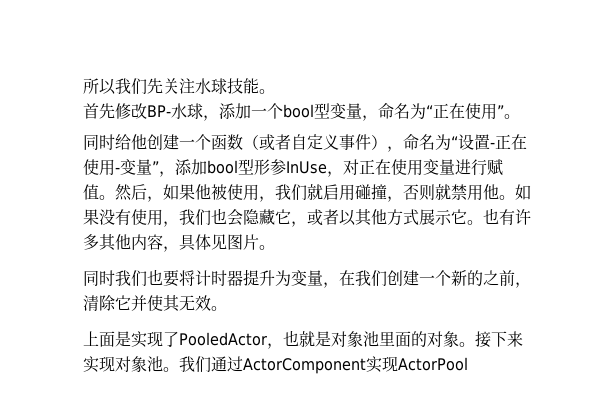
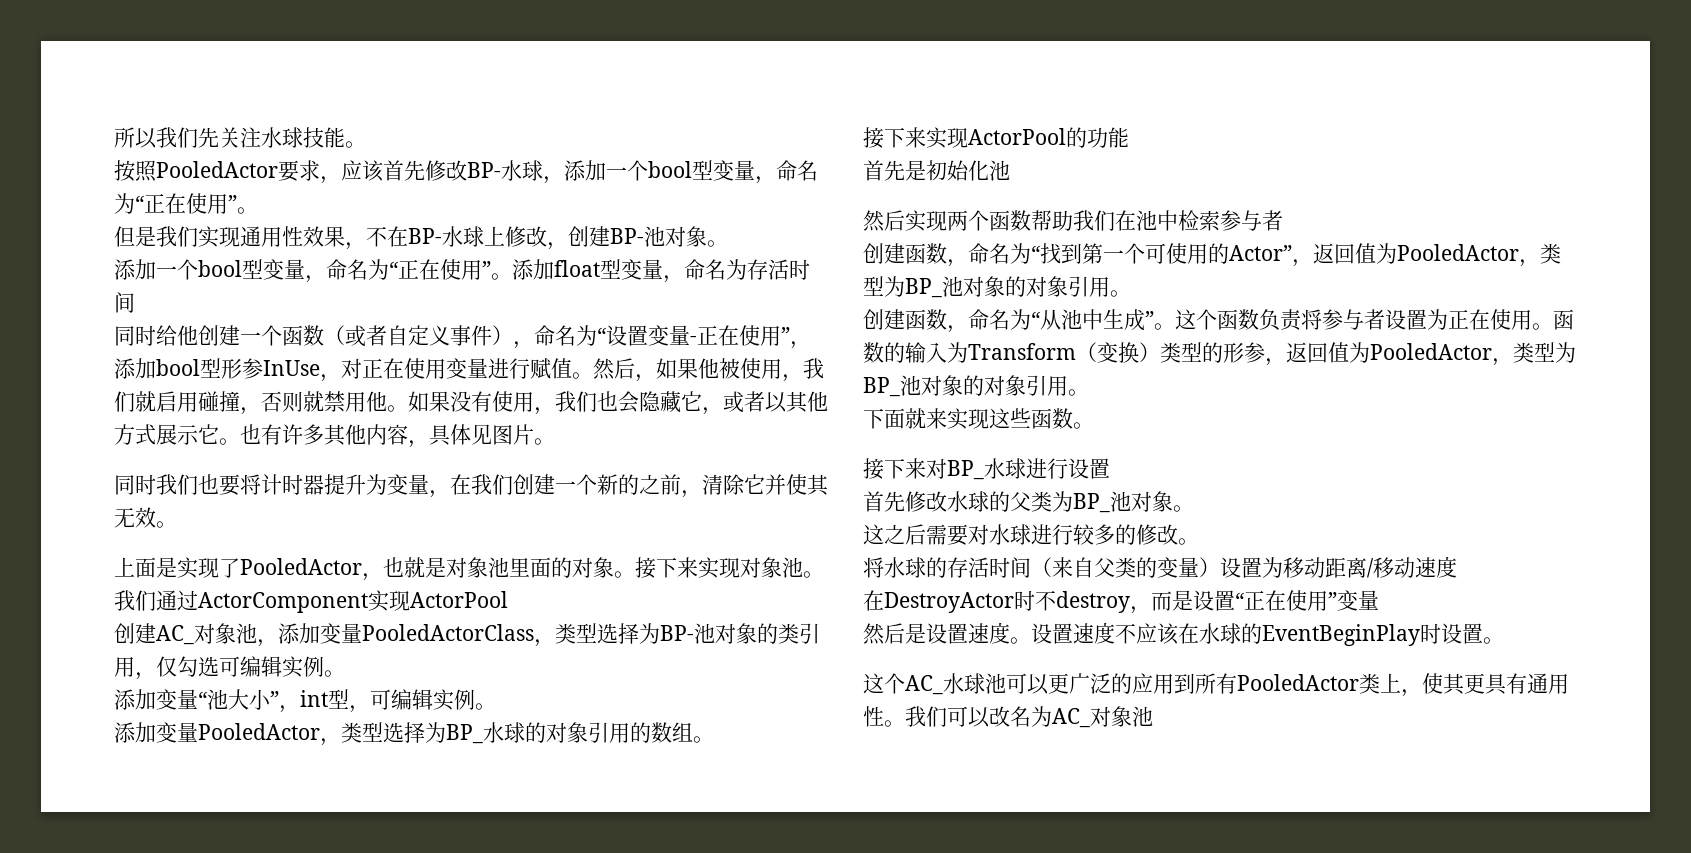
(275, 91) none -> [114,160,384,184] 按照PooledActor要求，应该
(520, 116) none -> [114,226,728,250] [114,259,810,283] [114,292,135,313] // 但是我们实现通用性效果，不在BP-水球上修改，创建BP-池对象。 // 添加一个bool型变量，命名为“正在使用”。添加float型变量，命名为存活时间
(490, 142) none -> [648,325,690,346] 变量
[115,159,152,175] -变量 -> (781, 336) none
(468, 364) none -> [114,623,820,647] [114,656,345,680] [114,689,496,713] [114,722,714,746] [863,127,1129,149] [863,160,1010,181] [863,210,1283,232] [863,243,1561,267] [863,276,1131,298] [863,309,1574,333] [863,342,1576,366] [863,375,1089,397] [863,408,1094,430] [863,458,1110,480] [863,491,1194,513] [863,524,1199,546] [863,556,1457,578] [863,590,1379,614] [863,622,1504,646] [863,673,1569,697] [863,706,1153,728] // 创建AC_对象池，添加变量PooledActorClass，类型选择为BP-池对象的类引用，仅勾选可编辑实例。 // 添加变量“池大小”，int型，可编辑实例。 // 添加变量PooledActor，类型选择为BP_水球的对象引用的数组。 // 接下来实现ActorPool的功能 // 首先是初始化池 // 然后实现两个函数帮助我们在池中检索参与者 // 创建函数，命名为“找到第一个可使用的Actor”，返回值为PooledActor，类型为BP_池对象的对象引用。 // 创建函数，命名为“从池中生成”。这个函数负责将参与者设置为正在使用。函数的输入为Transform（变换）类型的形参，返回值为PooledActor，类型为BP_池对象的对象引用。 // 下面就来实现这些函数。 // 接下来对BP_水球进行设置 // 首先修改水球的父类为BP_池对象。 // 这之后需要对水球进行较多的修改。 // 将水球的存活时间（来自父类的变量）设置为移动距离/移动速度 // 在DestroyActor时不destroy，而是设置“正在使用”变量 // 然后是设置速度。设置速度不应该在水球的EventBeginPlay时设置。 // 这个AC_水球池可以更广泛的应用到所有PooledActor类上，使其更具有通用性。我们可以改名为AC_对象池

